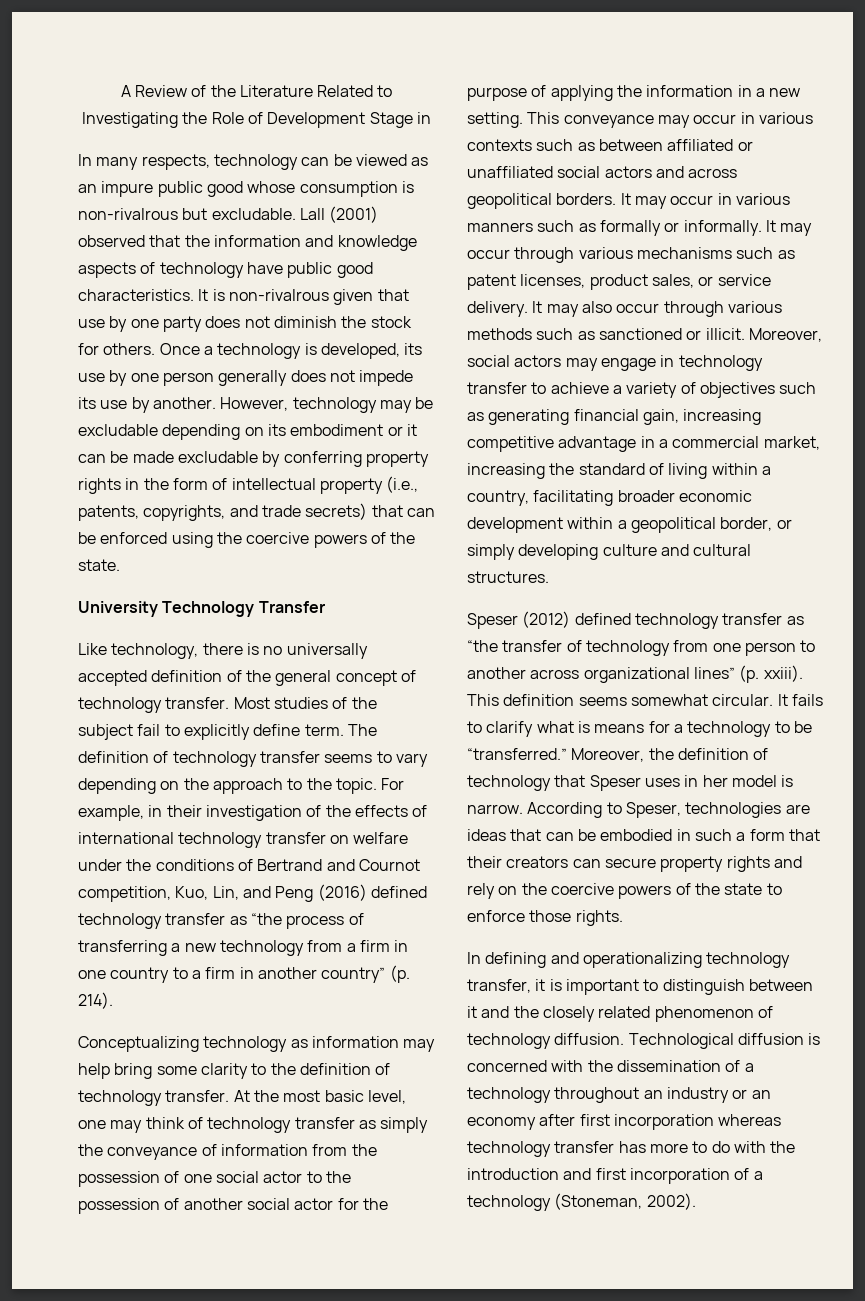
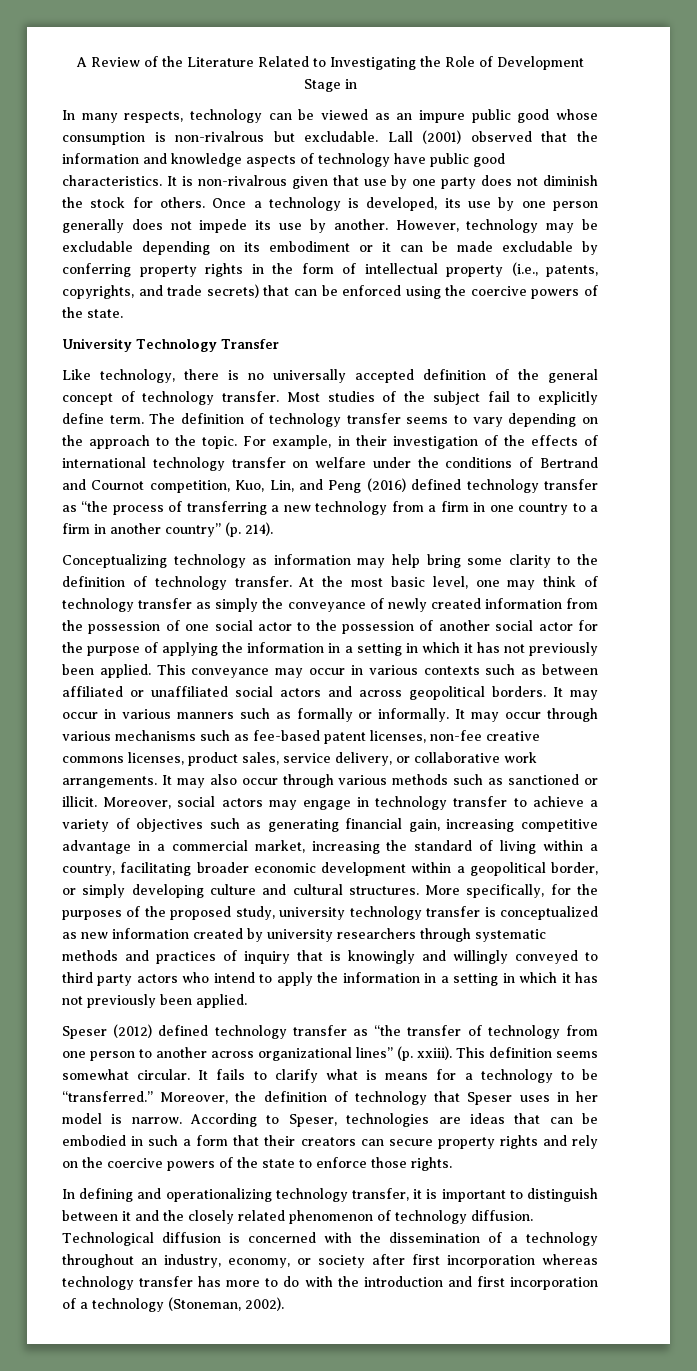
(217, 1150) none -> [387,598,481,612] newly created
[769,88,801,97] [467,112,523,128] new setting. -> [356,642,598,656] [62,664,151,678] setting in which it has not previously been applied.
(795, 254) none -> [253,730,320,741] fee-based
[589,274,771,290] [467,301,528,317] product sales, or service delivery. -> [430,730,540,741] [62,752,537,766] [62,776,157,788] non-fee creative commons licenses, product sales, service delivery, or collaborative work arrangements.
(549, 577) none -> [425,884,598,898] [62,906,598,920] [62,928,546,942] [62,950,598,964] [62,972,598,986] [62,994,247,1008] More specifically, for the purposes of the proposed study, university technology transfer is conceptualized as new information created by university researchers through systematic methods and practices of inquiry that is knowingly and willingly conveyed to third party actors who intend to apply the information in a setting in which it has not previously been applied.
[666,1087,771,1103] [467,1117,536,1130] industry or an economy -> [164,1254,365,1268] industry, economy, or society

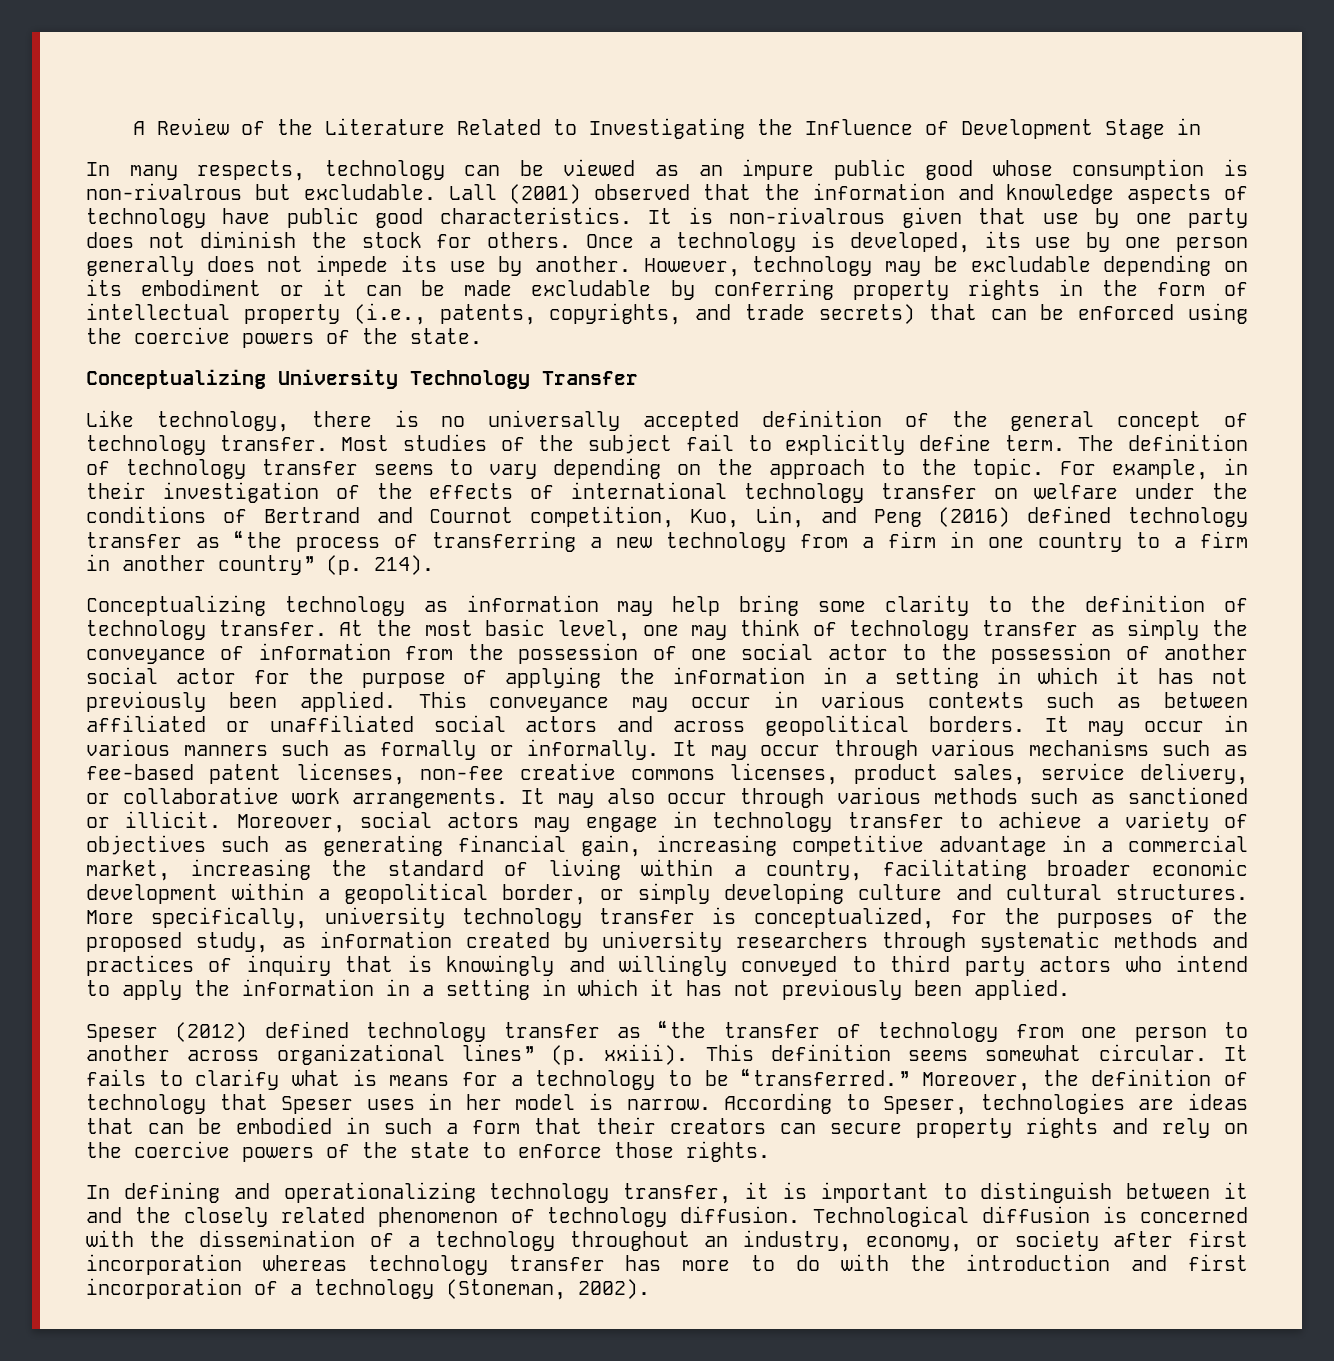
[444,56,475,67] Role -> [805,119,913,135] Influence
(123, 313) none -> [86,369,266,389] Conceptualizing
[387,598,481,612] newly created -> (245, 653) none
(545, 891) none -> [324,907,934,929] university technology transfer is conceptualized,
[279,906,598,920] [62,932,108,939] university technology transfer is conceptualized as new -> [282,937,306,948] as

